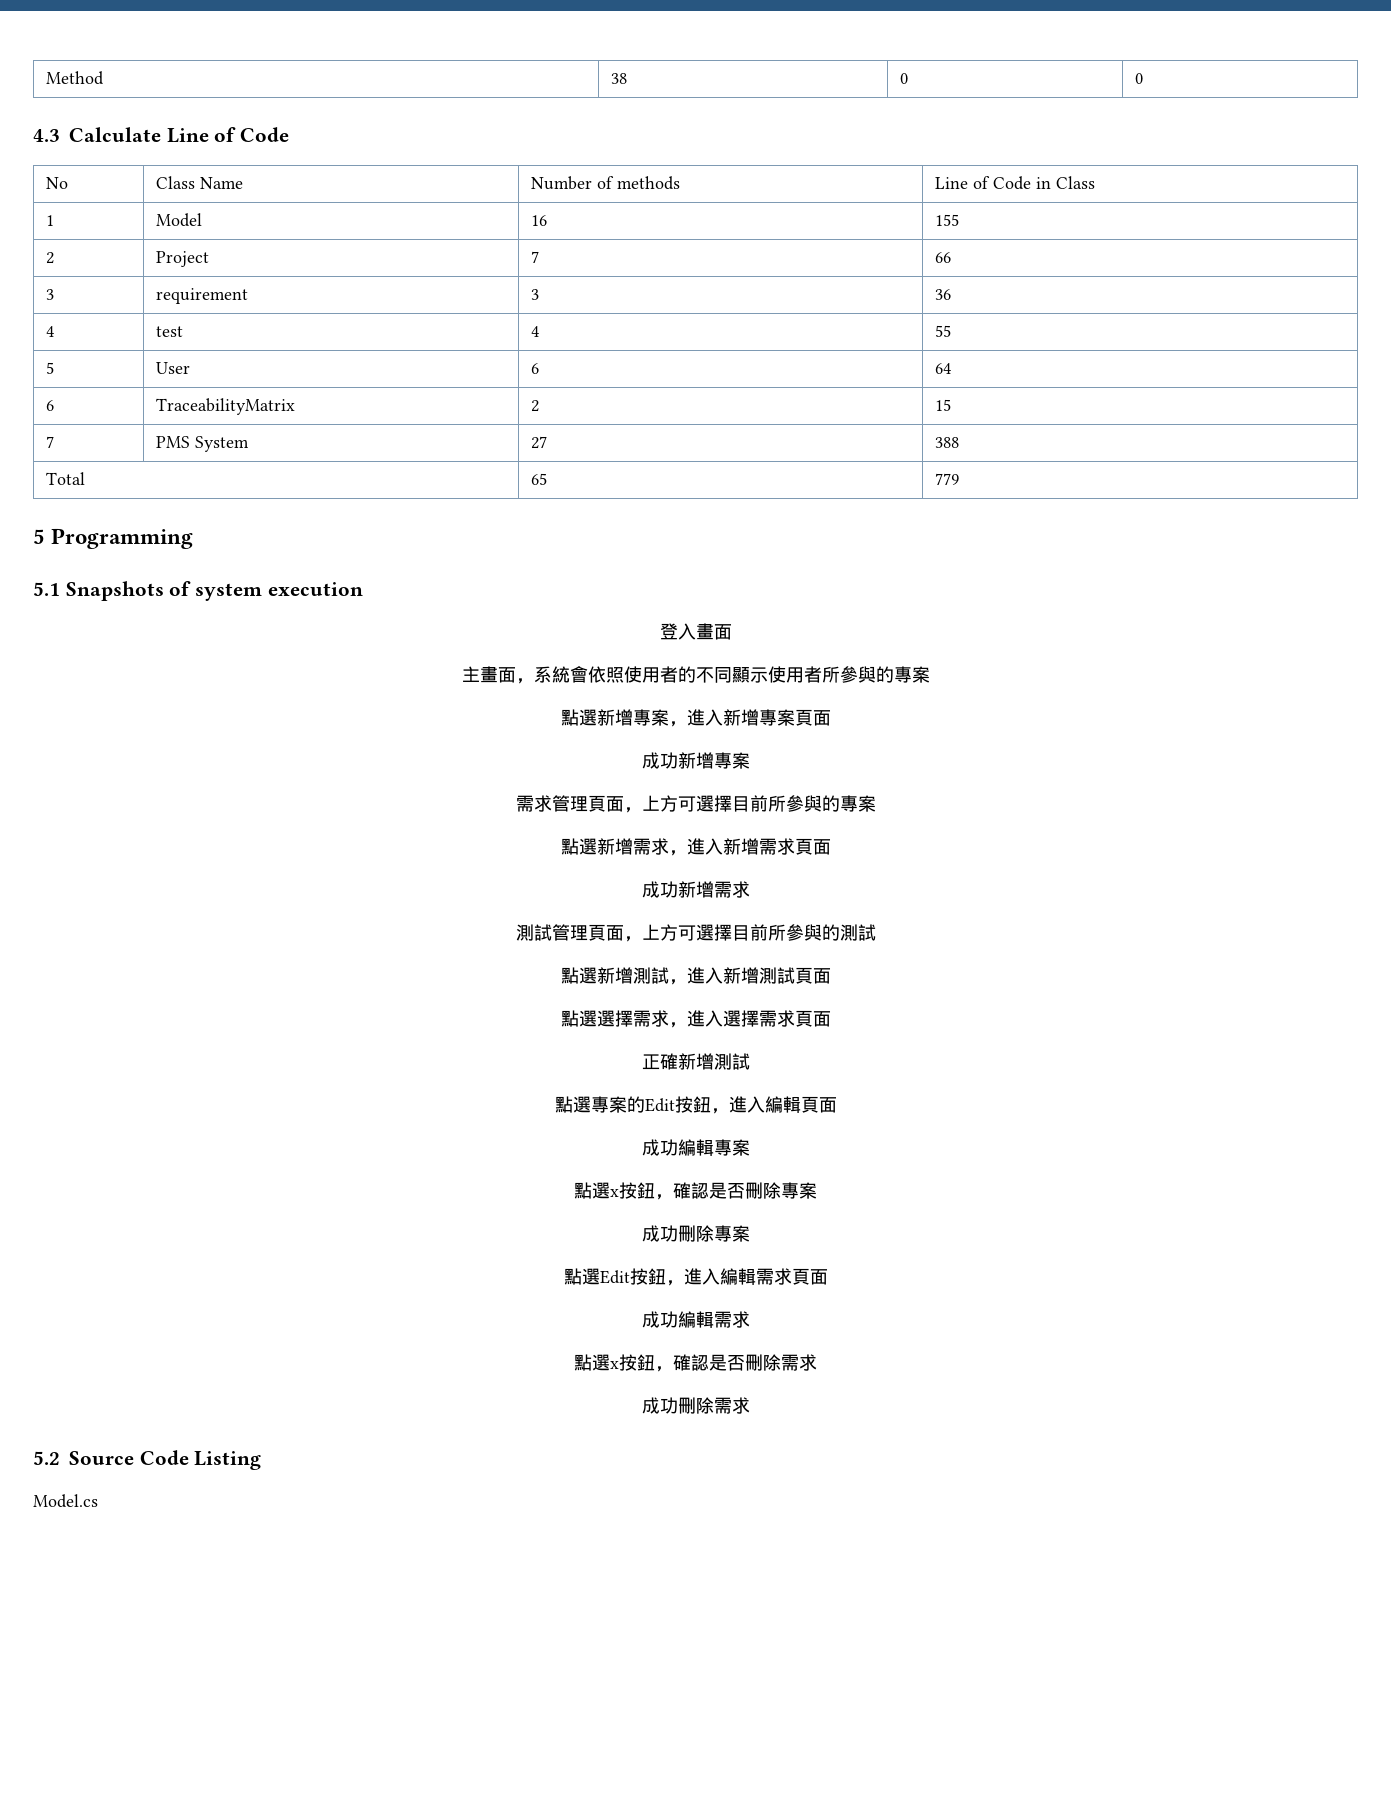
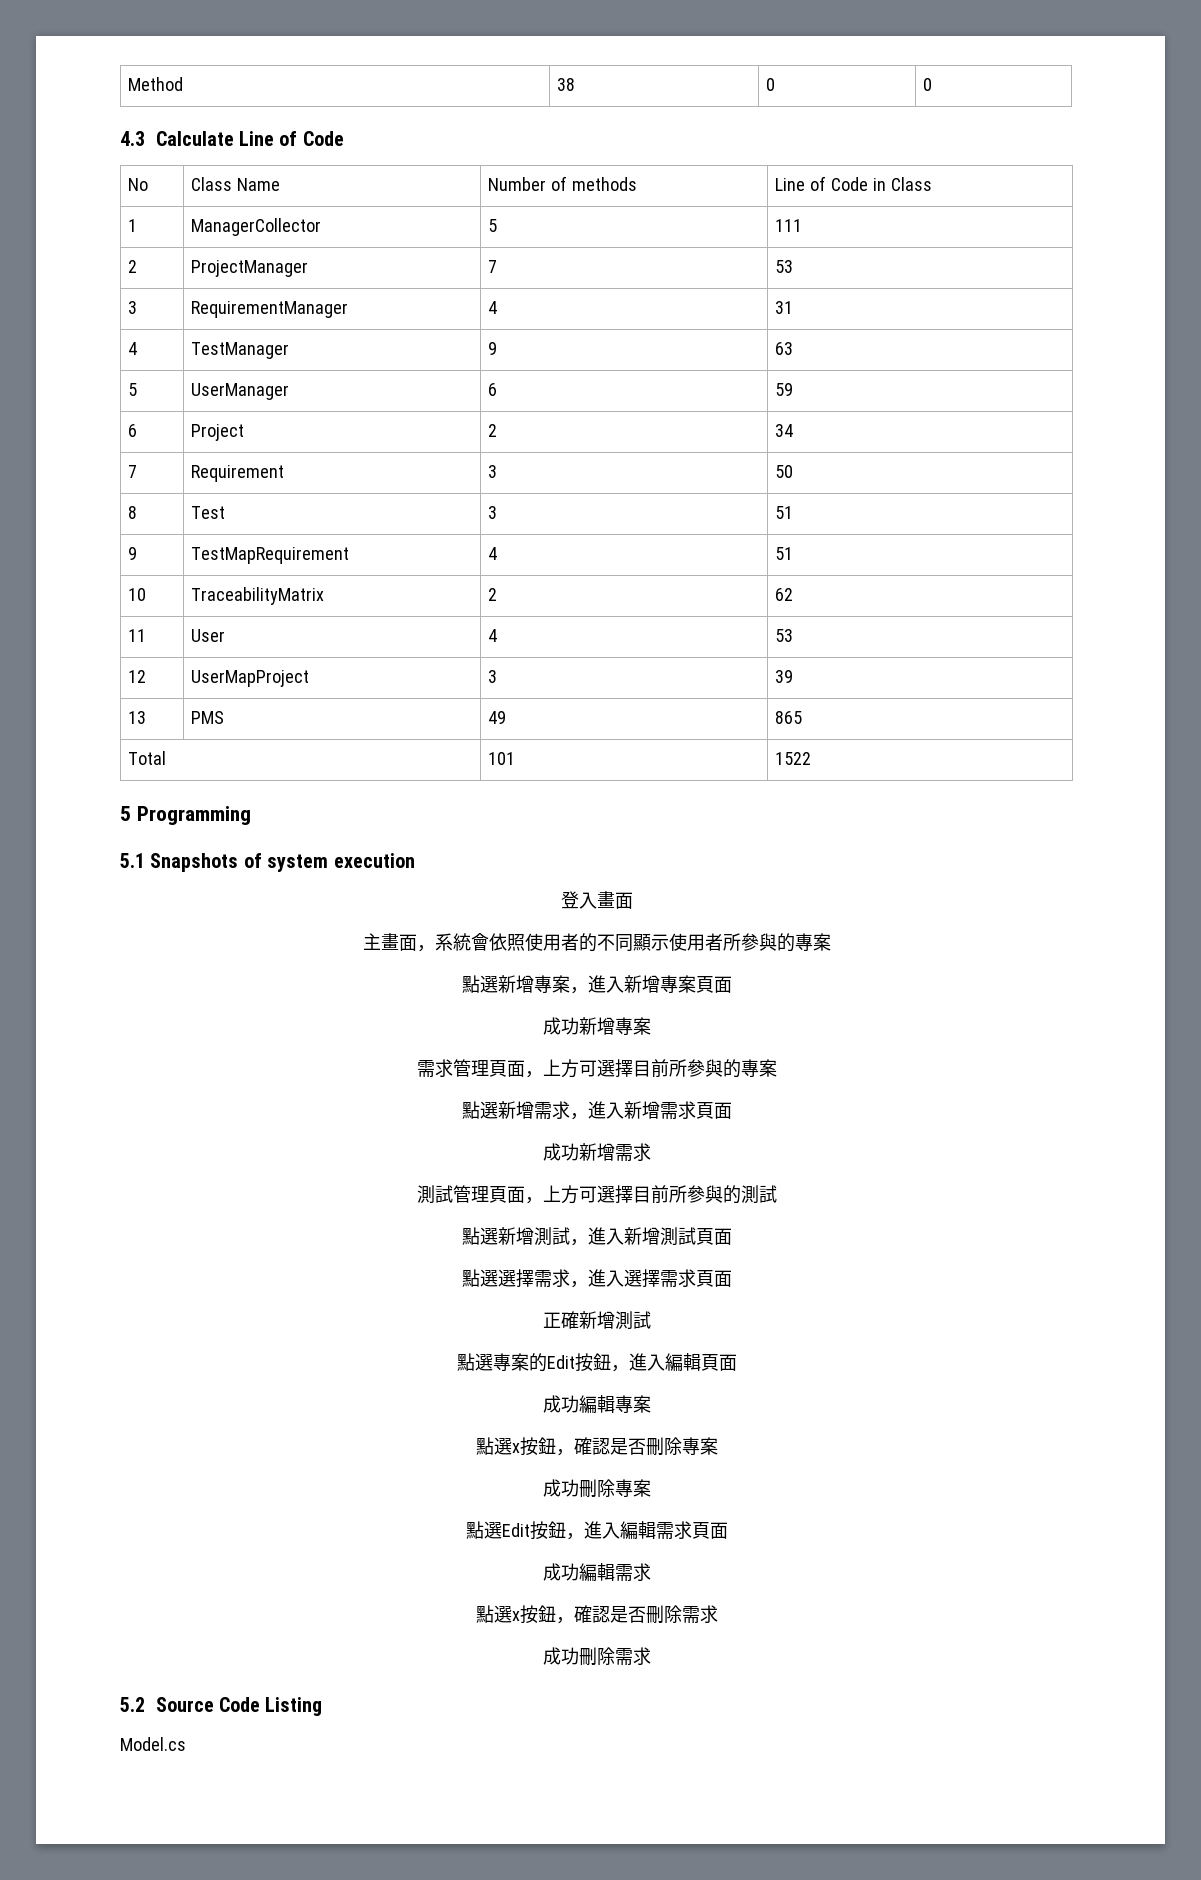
[155,213,202,227] [530,215,547,226] [934,214,959,226] [45,252,54,264] [155,251,209,267] [530,251,539,263] [934,252,951,263] [45,289,54,300] [155,288,248,304] [530,289,539,300] [934,289,951,300] [45,326,54,337] [155,326,183,337] [530,326,539,337] [934,325,951,337] [45,362,54,374] [155,362,190,374] [530,363,539,374] [934,363,951,374] [45,400,54,411] [155,398,295,415] [530,400,539,412] [934,399,951,411] [45,436,54,448] [155,436,249,452] [530,436,547,449] [934,437,959,448] Model | 16 | 155 // 2 | Project | 7 | 66 // 3 | requirement | 3 | 36 // 4 | test | 4 | 55 // 5 | User | 6 | 64 // 6 | TraceabilityMatrix | 2 | 15 // 7 | PMS System | 27 | 388 -> [191,218,322,236] [488,219,498,232] [775,219,803,232] [128,260,138,273] [191,260,309,277] [488,260,498,273] [775,260,794,273] [128,301,138,314] [191,301,349,318] [488,301,498,314] [775,301,794,314] [128,342,138,355] [191,342,290,359] [488,342,498,355] [775,342,794,355] [128,383,138,396] [191,383,290,400] [488,383,498,396] [775,383,794,396] [128,424,138,437] [191,424,245,441] [488,424,498,437] [775,424,794,437] [128,465,138,478] [191,465,285,482] [488,465,498,478] [775,465,794,478] [128,506,138,519] [191,506,226,519] [488,506,498,519] [775,506,794,519] [128,547,138,560] [191,547,350,564] [488,547,498,560] [775,547,794,560] [128,588,147,601] [191,587,325,605] [488,588,498,601] [775,588,794,601] [128,629,147,642] [191,629,226,642] [488,629,498,642] [775,629,794,642] [128,670,147,683] [191,670,310,687] [488,670,498,683] [775,670,794,683] [128,711,147,724] [191,711,225,724] [488,711,507,724] [775,711,803,724] ManagerCollector | 5 | 111 // 2 | ProjectManager | 7 | 53 // 3 | RequirementManager | 4 | 31 // 4 | TestManager | 9 | 63 // 5 | UserManager | 6 | 59 // 6 | Project | 2 | 34 // 7 | Requirement | 3 | 50 // 8 | Test | 3 | 51 // 9 | TestMapRequirement | 4 | 51 // 10 | TraceabilityMatrix | 2 | 62 // 11 | User | 4 | 53 // 12 | UserMapProject | 3 | 39 // 13 | PMS | 49 | 865
[530,473,547,485] [934,473,959,485] 65 | 779 -> [488,752,516,765] [775,752,812,765] 101 | 1522

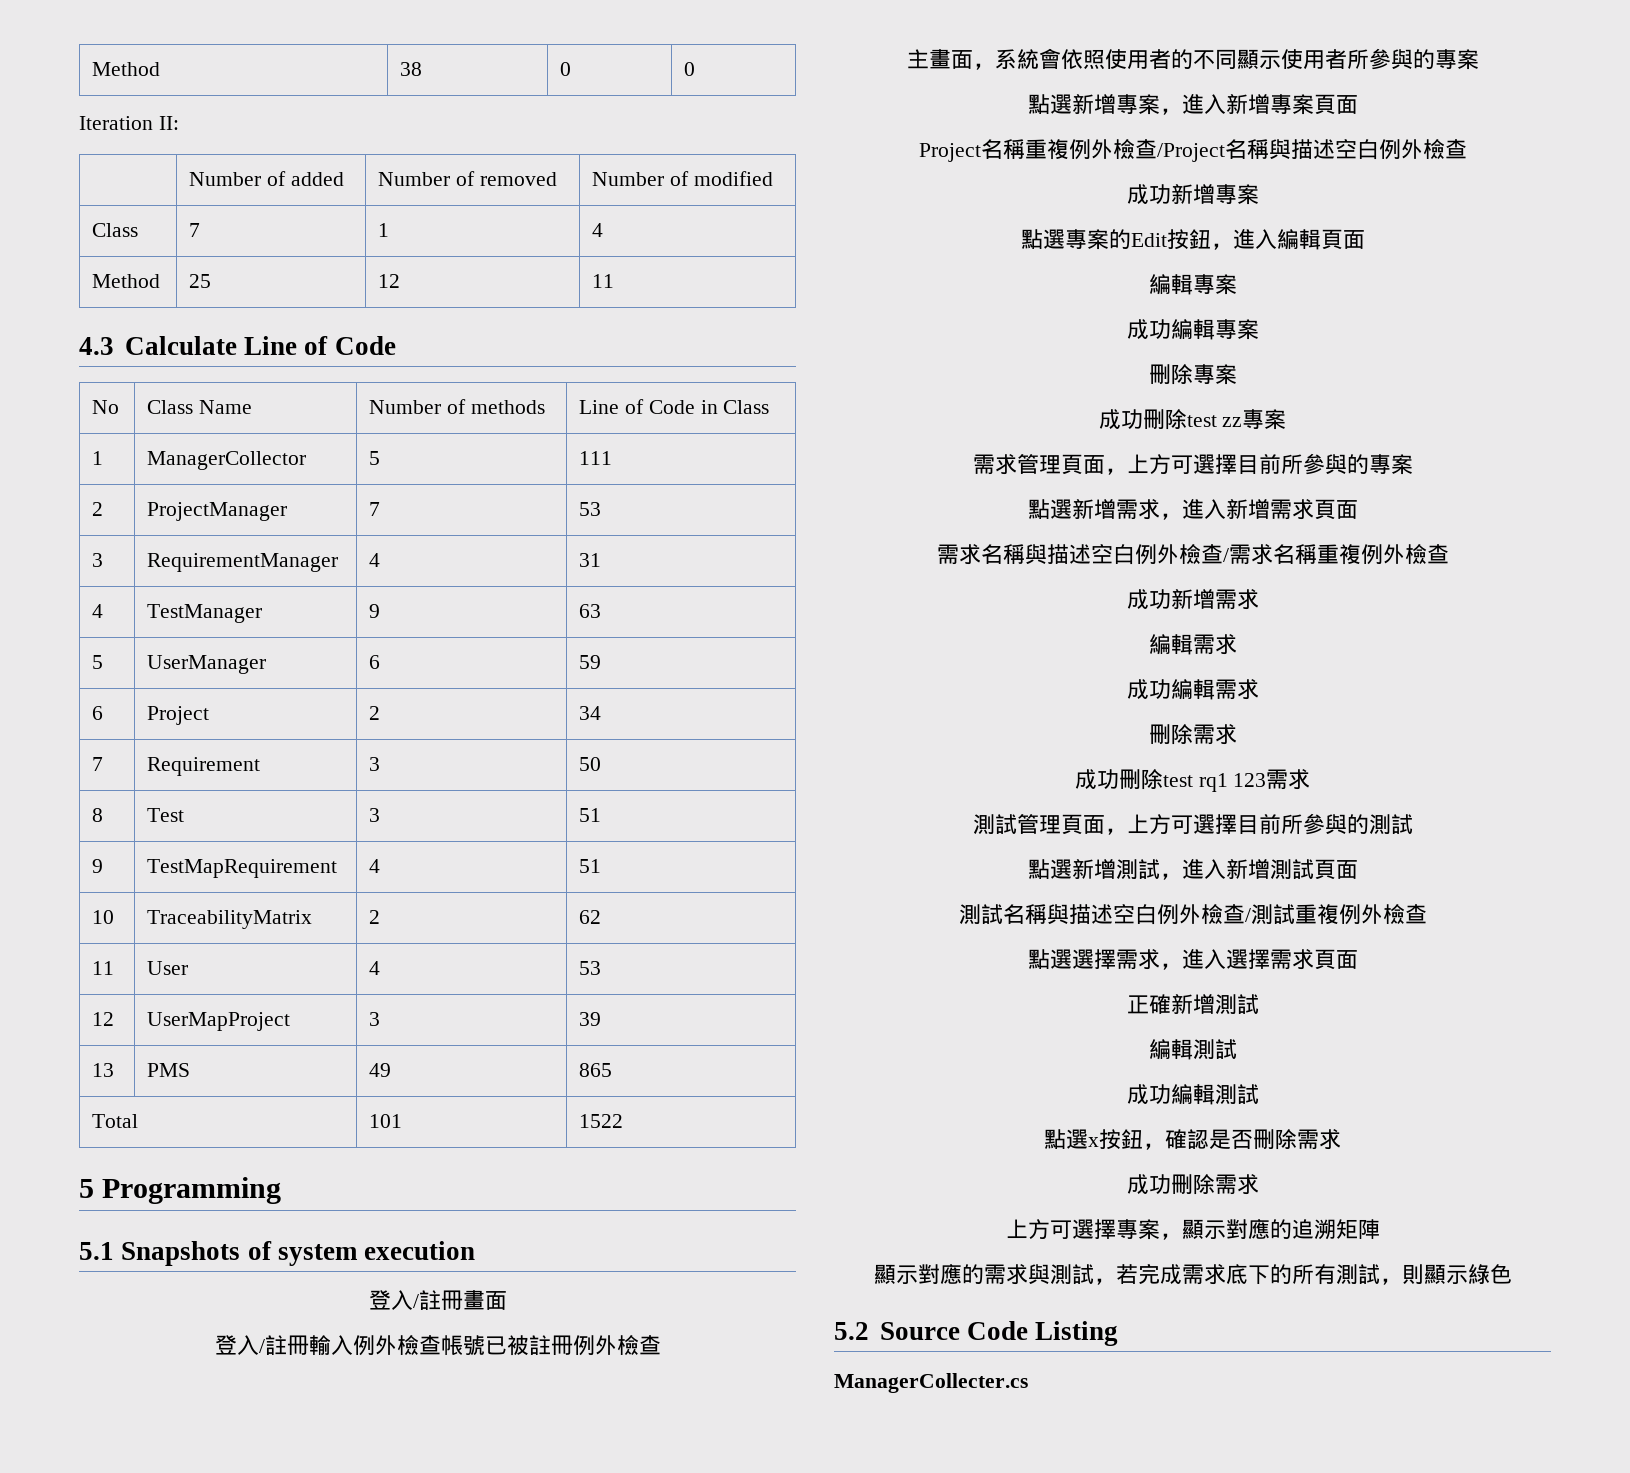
(933, 84) none -> [79,116,179,130] [189,171,344,186] [378,171,557,186] [592,171,773,186] [92,223,139,237] [189,223,201,237] [378,223,390,237] [592,223,604,237] [92,274,161,288] [189,274,212,288] [378,274,401,288] [592,274,615,288] // Iteration II: // | Number of added | Number of removed | Number of modified // Class | 7 | 1 | 4 // Method | 25 | 12 | 11
[596,891,633,909] 畫面 -> [412,1290,507,1310] [214,1335,661,1356] /註冊畫面 // 登入/註冊輸入例外檢查帳號已被註冊例外檢查
[542,1017,615,1035] 成功新增 -> [918,139,1467,162] [1126,184,1259,205] [1020,228,1365,250] [1148,274,1237,295] [1126,319,1259,340] [1148,364,1237,385] [1098,409,1243,430] Project名稱重複例外檢查/Project名稱與描述空白例外檢查 // 成功新增專案 // 點選專案的Edit按鈕，進入編輯頁面 // 編輯專案 // 成功編輯專案 // 刪除專案 // 成功刪除test zz
[542,1143,615,1161] 成功新增 -> [936,544,1449,565] [1126,589,1259,610] [1148,634,1237,655] [1126,679,1259,700] [1148,724,1237,745] [1074,769,1267,792] 需求名稱與描述空白例外檢查/需求名稱重複例外檢查 // 成功新增需求 // 編輯需求 // 成功編輯需求 // 刪除需求 // 成功刪除test rq1 123
(732, 1236) none -> [958,904,1427,925] // 測試名稱與描述空白例外檢查/測試重複例外檢查
[456,1353,737,1372] [542,1395,651,1414] [475,1437,718,1456] [542,1479,651,1498] [465,1521,728,1540] [542,1563,651,1582] 點選專案的Edit按鈕，進入編輯頁面 // 成功編輯專案 // 點選x按鈕，確認是否刪除專案 // 成功刪除專案 // 點選Edit按鈕，進入編輯需求頁面 // 成功編輯需求 -> [1148,1039,1237,1060] [1126,1084,1259,1105] 編輯測試 // 成功編輯測試
(651, 1656) none -> [1005,1219,1380,1240] [873,1263,1512,1285] // 上方可選擇專案，顯示對應的追溯矩陣 // 顯示對應的需求與測試，若完成需求底下的所有測試，則顯示綠色
[120,1737,186,1751] Model.cs -> [834,1373,1028,1393] ManagerCollecter.cs

